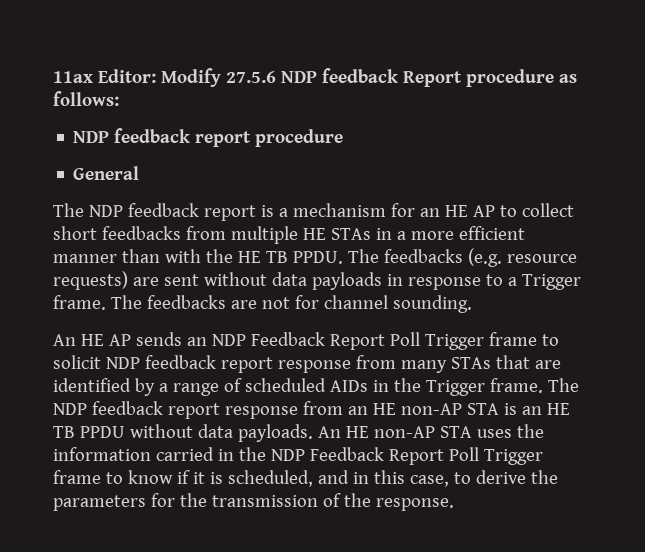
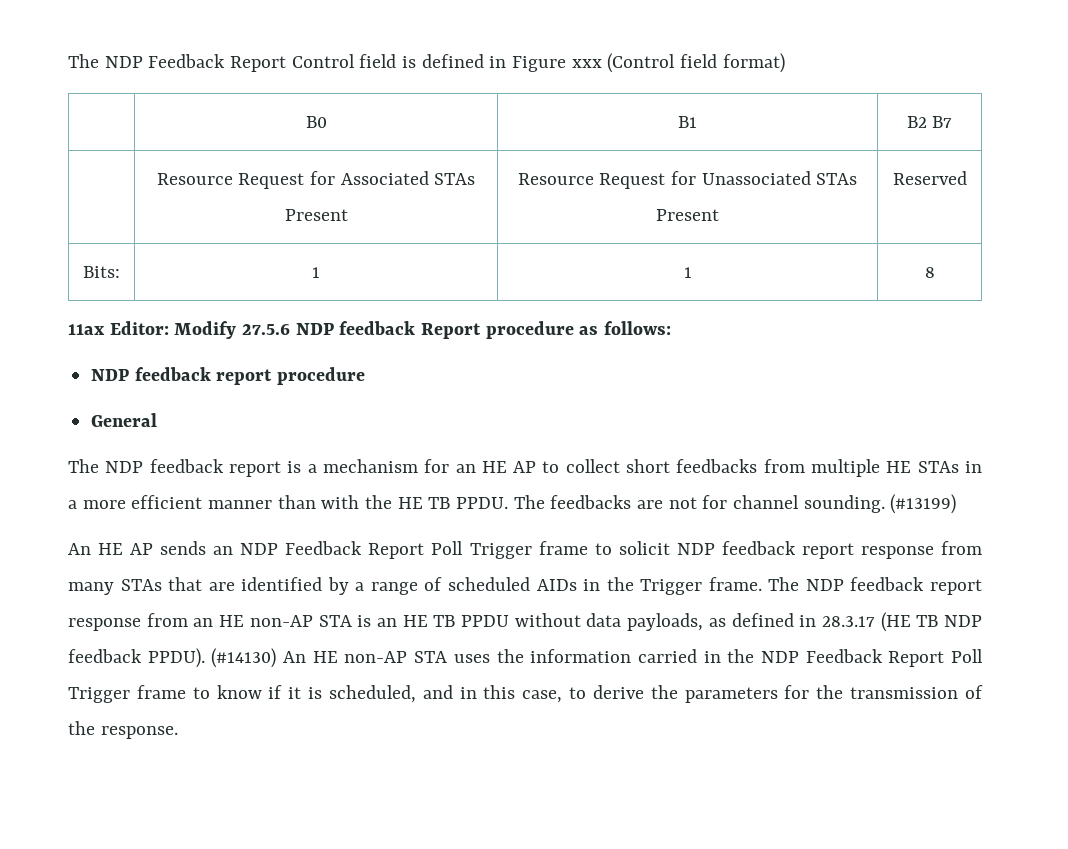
(53, 77) none -> [68,53,785,73] [305,116,327,128] [678,116,697,128] [906,116,953,128] [156,171,476,189] [284,209,348,221] [517,171,858,189] [656,209,719,221] [892,171,967,185] [83,266,120,278] [312,267,320,278] [683,267,692,278] [924,267,935,278] The NDP Feedback Report Control field is defined in Figure xxx (Control field format) // | B0 | B1 | B2 B7 // | Resource Request for Associated STAs Present | Resource Request for Unassociated STAs Present | Reserved // Bits: | 1 | 1 | 8 //
[467,248,577,267] [53,271,581,290] [53,295,226,310] (e.g. resource requests) are sent without data payloads in response to a Trigger frame. The feedbacks -> (632, 502) none
(472, 304) none -> [890,494,957,514] (#13199)
[237,424,313,442] payloads. -> [627,612,983,632] [68,648,277,668] payloads, as defined in 28.3.17 (HE TB NDP feedback PPDU). (#14130)

